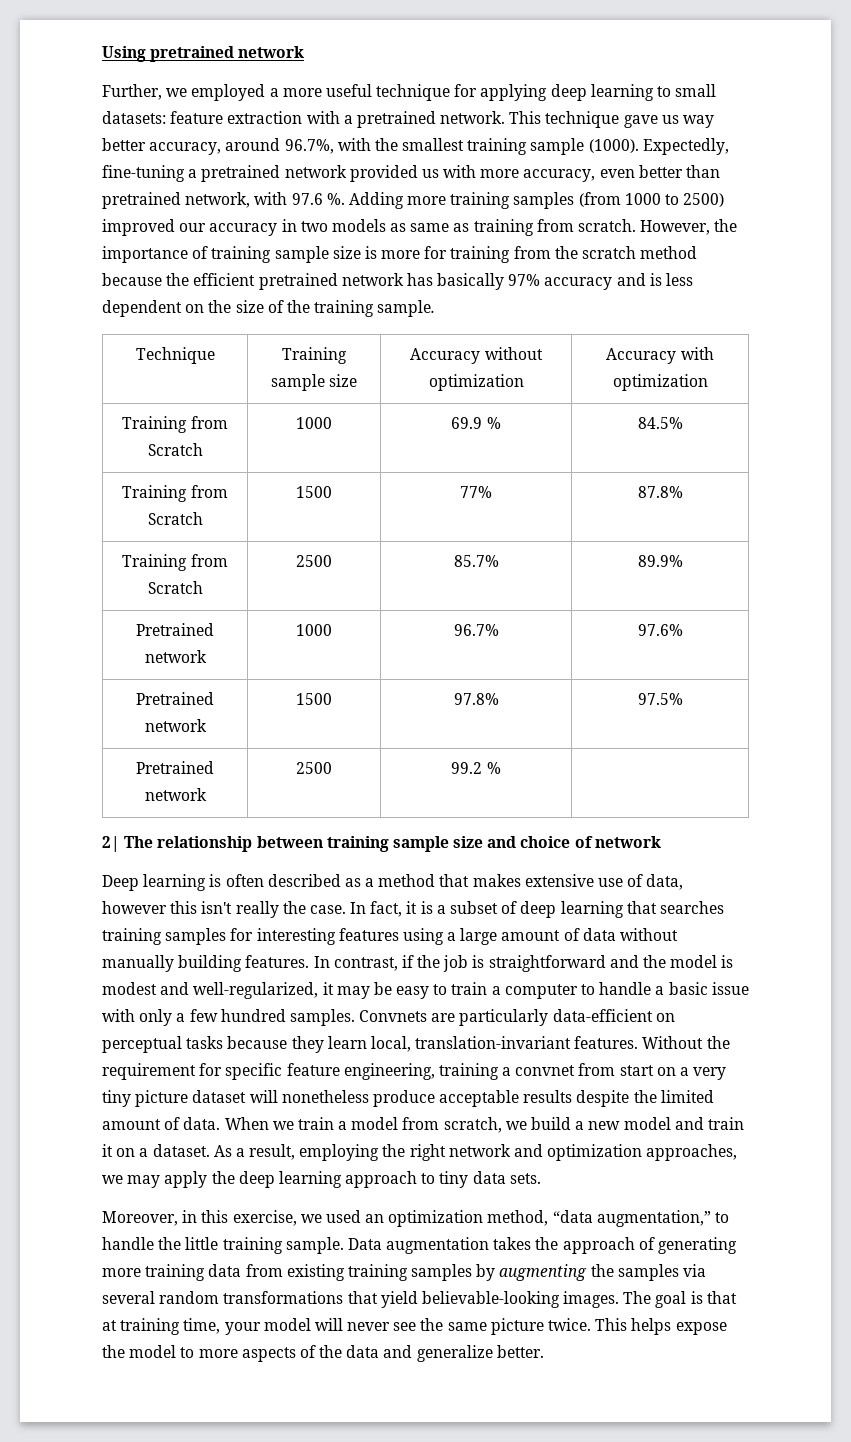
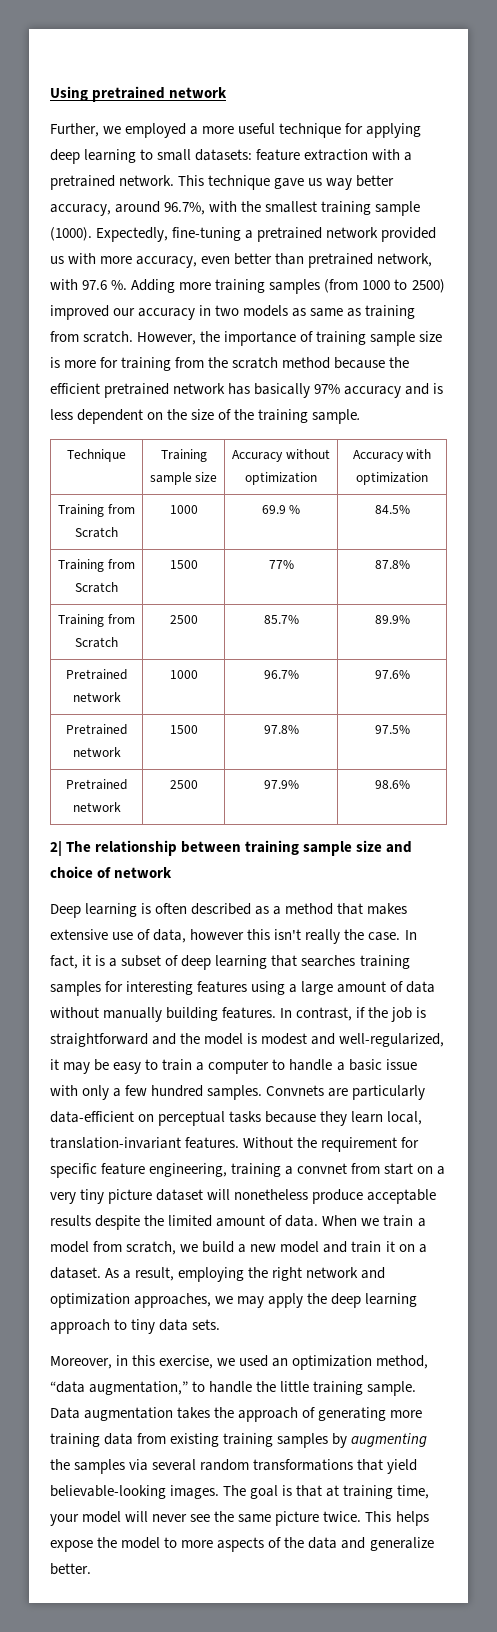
[451,762,501,774] 99.2 % | -> [263,780,299,789] [374,780,410,789] 97.9% | 98.6%

